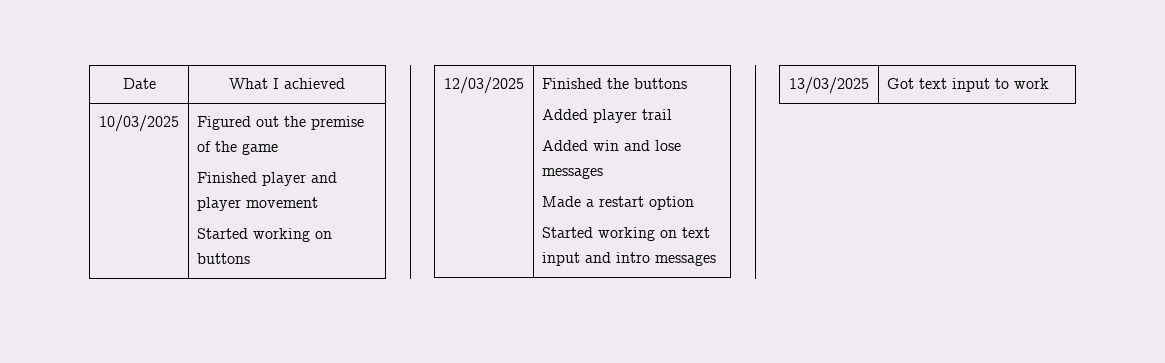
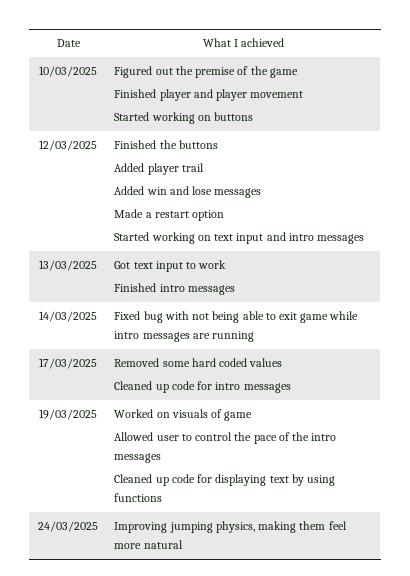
(1050, 83) none -> [114,283,235,295] [39,311,97,322] [114,311,359,323] [114,331,255,342] [39,358,97,369] [114,358,283,367] [114,381,291,393] [39,409,97,420] [114,409,253,421] [114,432,337,444] [114,453,162,463] [114,474,335,486] [114,493,163,502] [38,521,98,532] [114,521,347,533] [114,540,183,549] // Finished intro messages // 14/03/2025 | Fixed bug with not being able to exit game while intro messages are running // 17/03/2025 | Removed some hard coded values // Cleaned up code for intro messages // 19/03/2025 | Worked on visuals of game // Allowed user to control the pace of the intro messages // Cleaned up code for displaying text by using functions // 24/03/2025 | Improving jumping physics, making them feel more natural

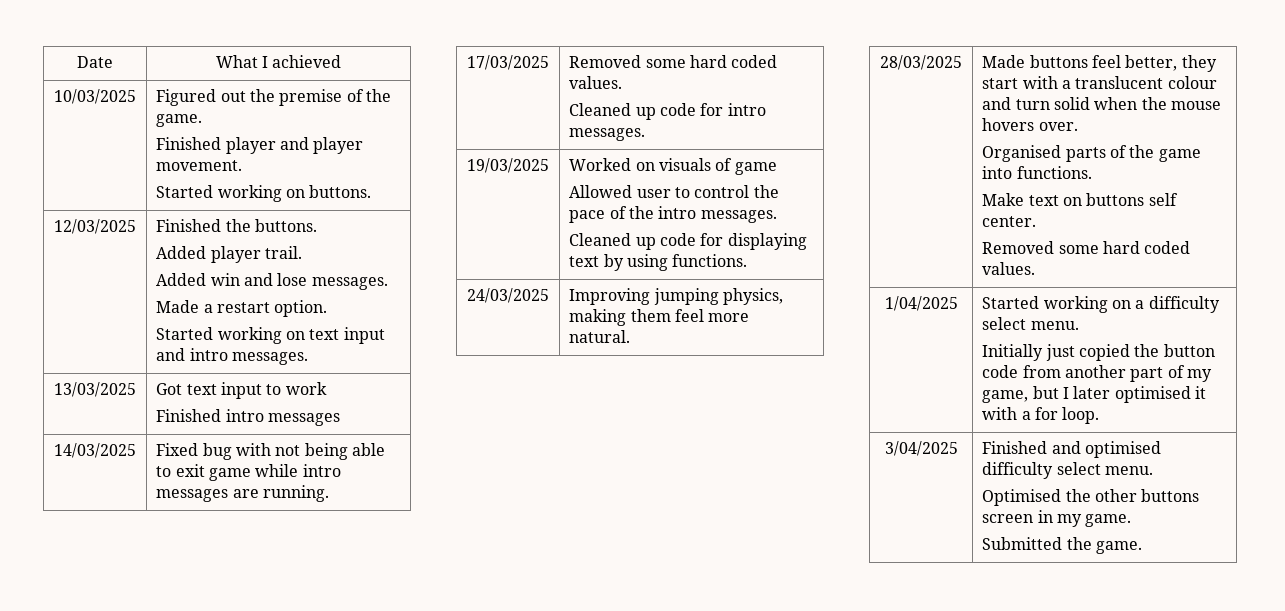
[269,68,298,78] game -> [156,114,203,127] game.
[250,91,304,98] [114,112,254,124] movement // Started working on buttons -> [156,160,243,171] [156,185,372,202] movement. // Started working on buttons.
[178,140,218,149] buttons -> [255,219,318,232] buttons.
[181,163,204,172] trail -> [265,246,303,259] trail.
[214,188,262,198] messages -> [311,277,388,290] messages.
[192,210,225,221] option -> [274,300,328,317] option.
[316,234,364,244] messages -> [232,352,309,365] messages.
[212,331,255,342] running -> [263,485,330,502] running.
[249,358,283,367] values -> [569,76,623,89] values.
[243,383,291,393] messages -> [569,128,646,141] messages.
[114,453,162,463] messages -> [700,210,777,223] messages.
[114,493,163,502] functions -> [672,254,748,267] functions.
[143,540,183,549] natural -> [569,330,631,343] [880,55,962,70] [982,55,1217,72] [982,76,1217,89] [982,97,1222,110] [982,118,1078,131] [982,145,1201,162] [982,166,1092,179] [982,193,1178,206] [982,216,1037,227] [982,241,1191,254] [982,262,1036,275] [884,296,958,311] [982,296,1220,313] [982,317,1079,330] [982,344,1215,361] [982,365,1213,382] [982,386,1207,403] [982,407,1100,424] [884,441,958,456] [982,441,1162,458] [982,462,1154,479] [982,489,1200,506] [982,510,1132,527] [982,537,1143,554] natural. // 28/03/2025 | Made buttons feel better, they start with a translucent colour and turn solid when the mouse hovers over. // Organised parts of the game into functions. // Make text on buttons self center. // Removed some hard coded values. // 1/04/2025 | Started working on a difficulty select menu. // Initially just copied the button code from another part of my game, but I later optimised it with a for loop. // 3/04/2025 | Finished and optimised difficulty select menu. // Optimised the other buttons screen in my game. // Submitted the game.

